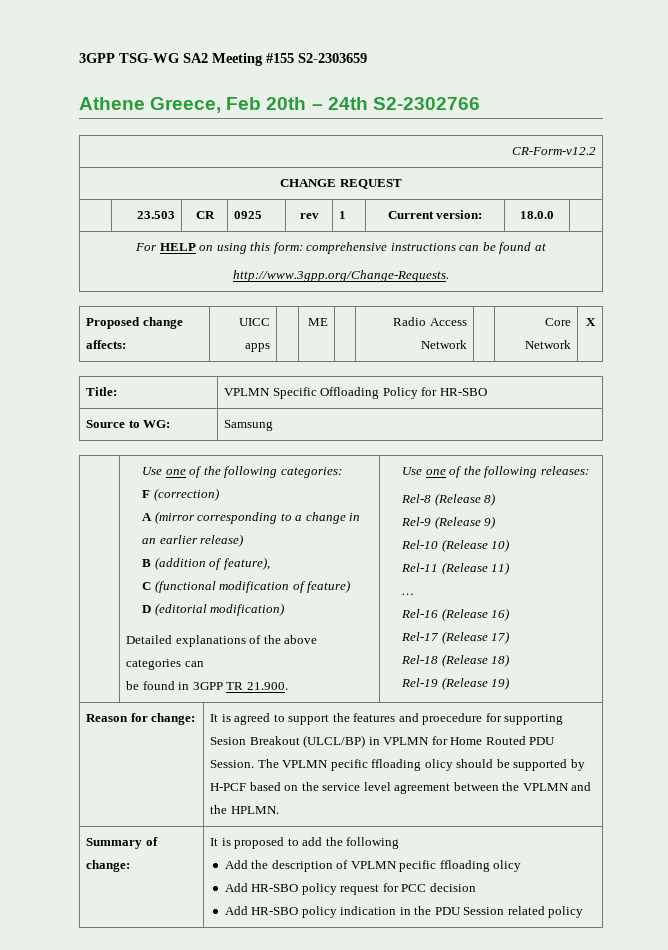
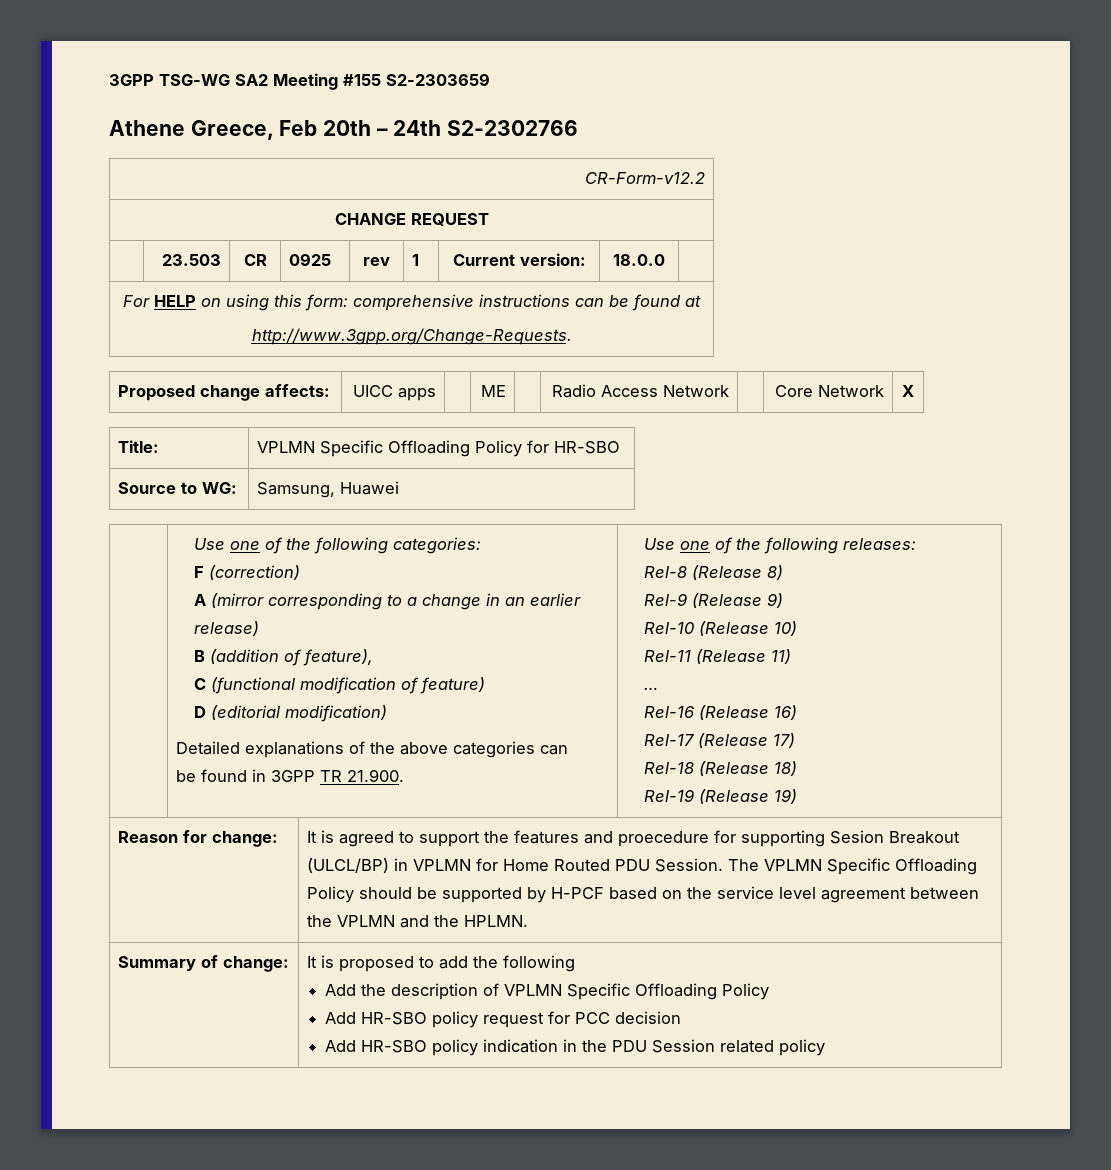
[224,420,274,431] Samsung -> [256,481,399,498] Samsung, Huawei
[330,759,453,771] pecific ffloading olicy -> [826,858,977,875] [306,886,354,903] Specific Offloading Policy
[399,860,522,872] pecific ffloading olicy -> [567,983,770,1000] Specific Offloading Policy

